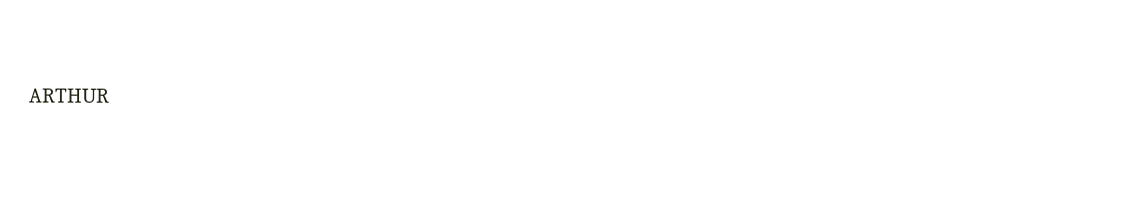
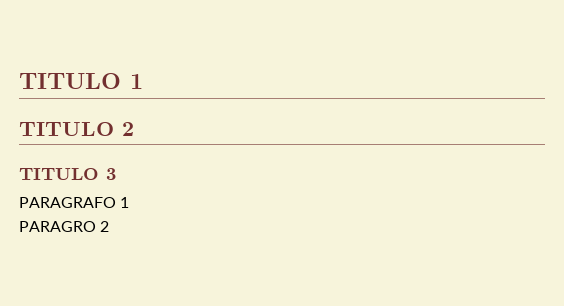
[28,88,110,103] ARTHUR -> [19,73,143,89] [19,122,134,136] [19,168,116,180] [19,197,130,208] [19,221,110,232] TITULO 1 // TITULO 2 // TITULO 3 // PARAGRAFO 1 // PARAGRO 2

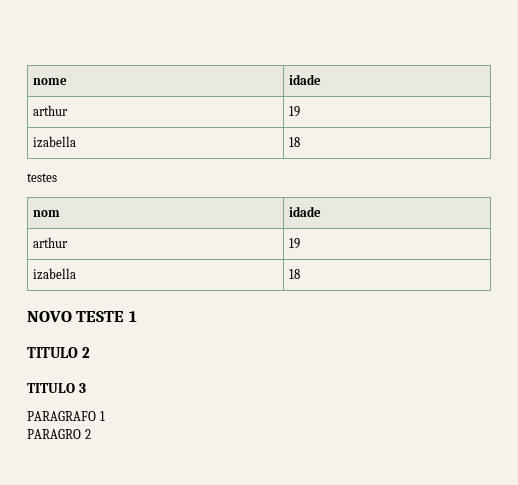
[19,73,121,89] TITULO -> [32,78,67,85] [288,74,321,85] [32,105,68,116] [288,106,300,117] [32,136,76,148] [288,137,300,147] [27,173,57,182] [32,210,60,217] [288,206,321,217] [32,237,68,248] [288,238,300,249] [32,268,76,280] [288,269,300,279] [27,311,125,322] nome | idade // arthur | 19 // izabella | 18 // testes // nom | idade // arthur | 19 // izabella | 18 // NOVO TESTE

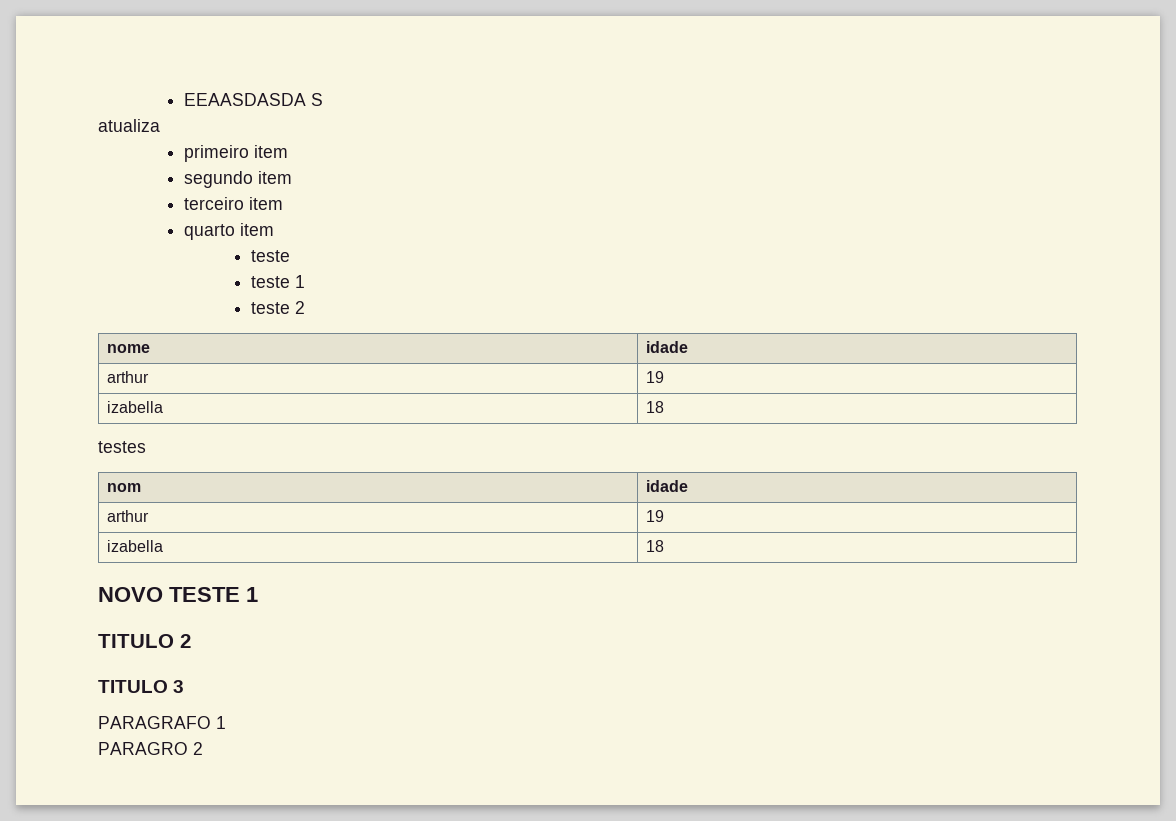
(32, 81) none -> [183,93,323,106] [98,119,160,132] [183,145,288,162] [183,171,292,188] [183,197,283,210] [183,223,274,240] [250,250,290,262] [250,275,305,288] [250,301,305,314] EEAASDASDA S // atualiza // primeiro item // segundo item // terceiro item // quarto item // teste // teste 1 // teste 2 //

